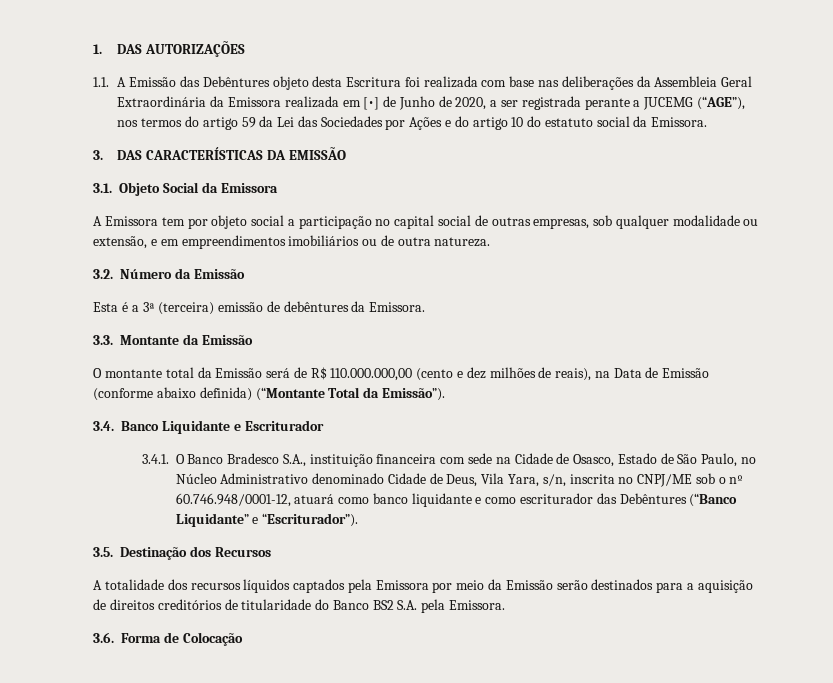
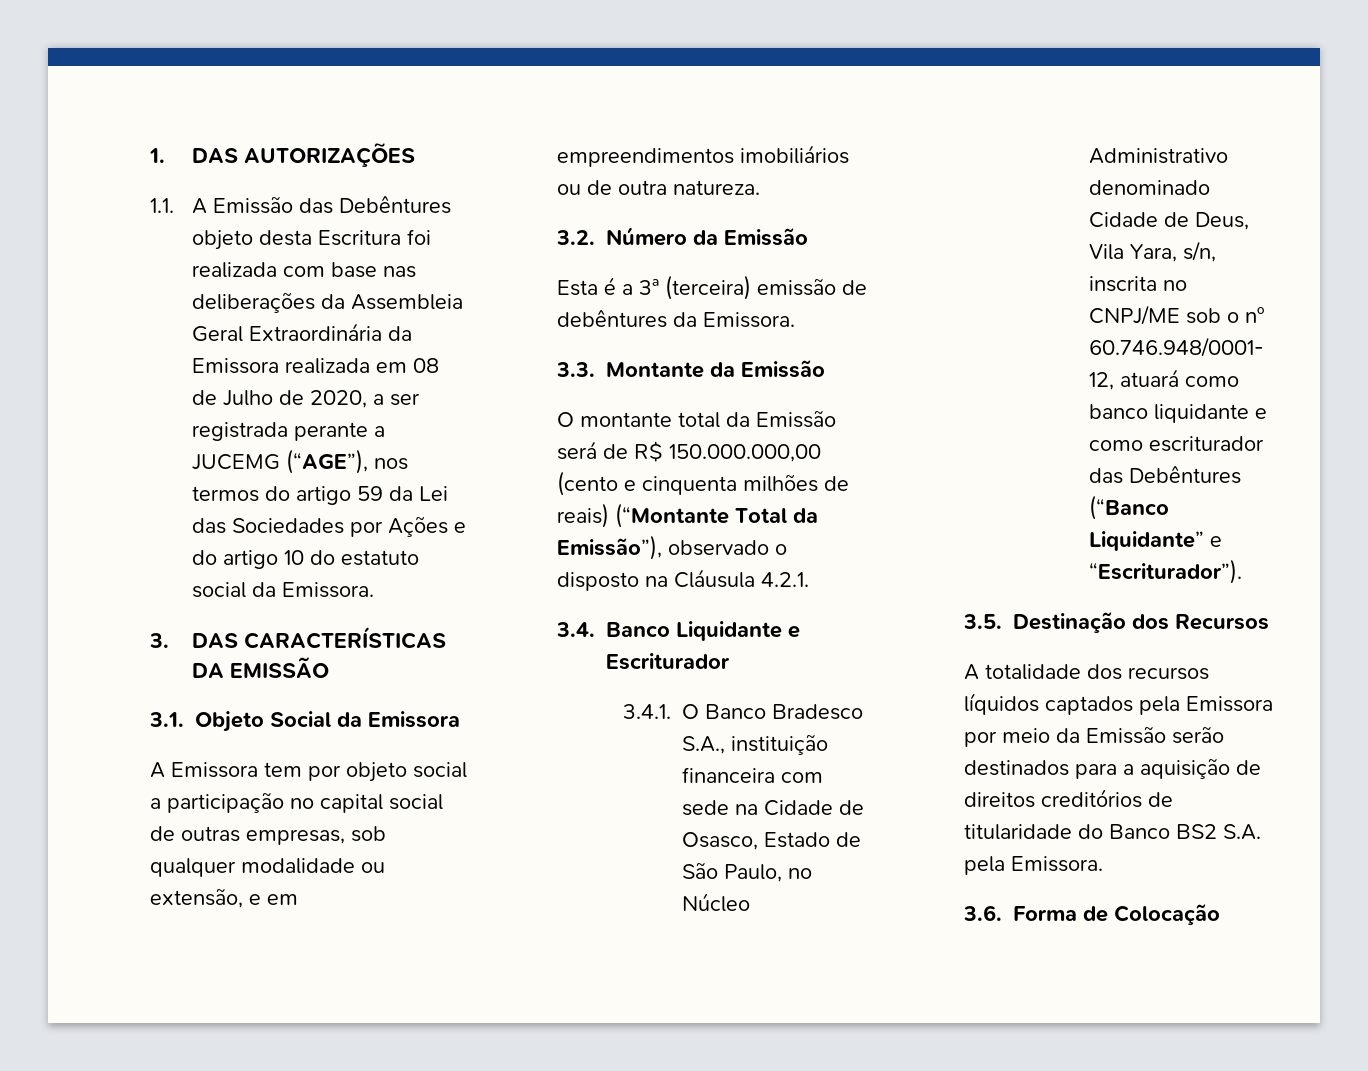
[363,96,435,110] [•] de Junho -> [413,358,440,373] [192,390,274,406] 08 de Julho
[330,368,413,381] 110.000.000,00 -> [669,444,822,462] 150.000.000,00
[466,367,486,379] dez -> [642,476,738,495] cinquenta
[555,367,710,381] [93,387,445,401] reais), na Data de Emissão (conforme abaixo definida) (“Montante Total da Emissão”). -> [557,503,819,528] [557,535,788,560] [557,569,810,591] reais) (“Montante Total da Emissão”), observado o disposto na Cláusula 4.2.1.

